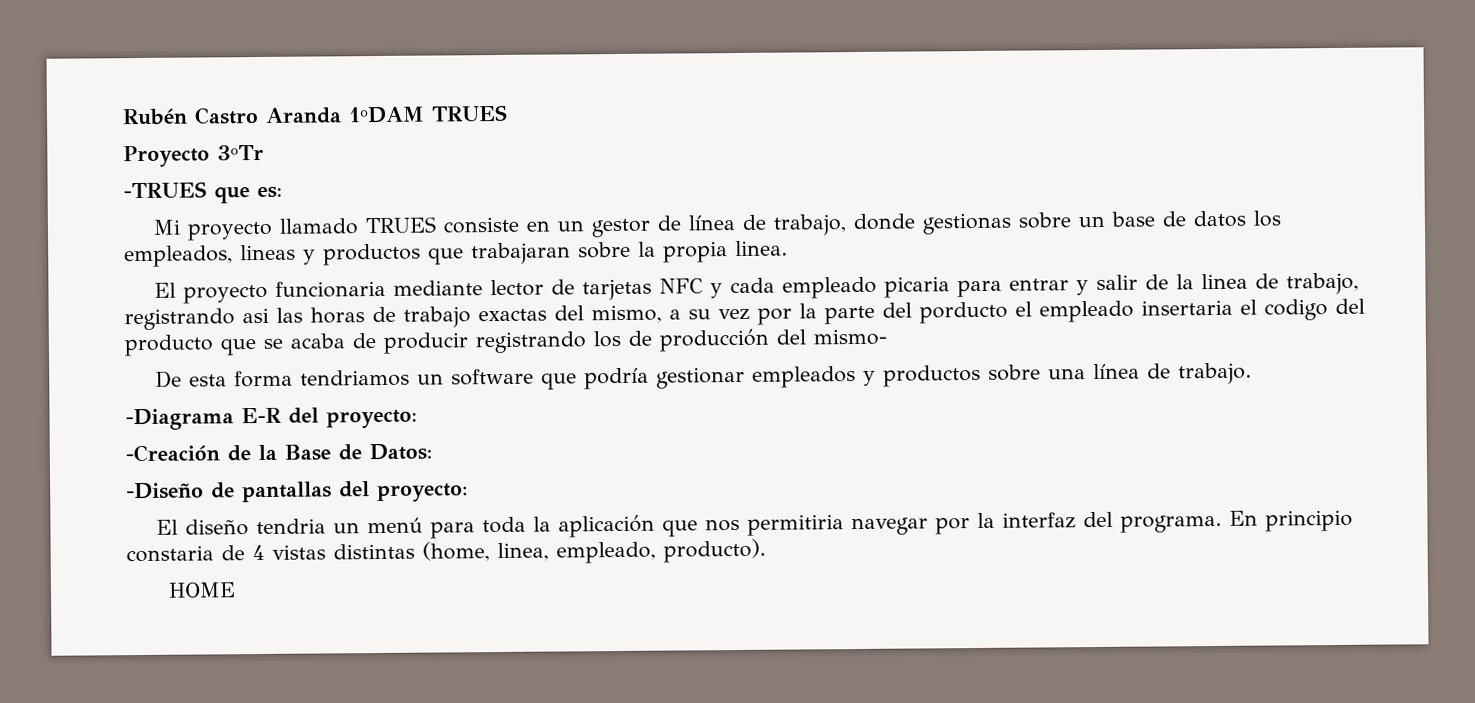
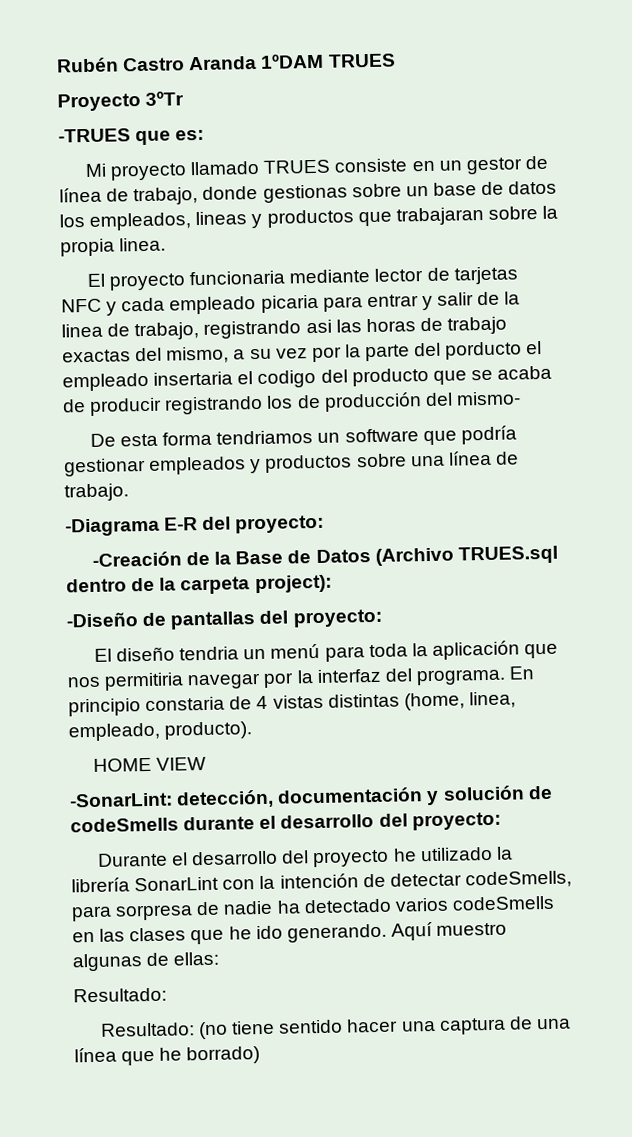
[369,443,432,461] Datos: -> [315,545,558,566] [66,574,332,595] Datos (Archivo TRUES.sql dentro de la carpeta project):
(236, 590) none -> [156,756,207,771] [69,785,553,809] [70,811,501,833] [96,846,513,868] [71,870,572,893] [71,895,555,922] [72,922,508,945] [72,951,220,972] [73,987,167,1003] [99,1016,571,1040] [74,1046,261,1066] VIEW // -SonarLint: detección, documentación y solución de codeSmells durante el desarrollo del proyecto: // Durante el desarrollo del proyecto he utilizado la librería SonarLint con la intención de detectar codeSmells, para sorpresa de nadie ha detectado varios codeSmells en las clases que he ido generando. Aquí muestro algunas de ellas: // Resultado: // Resultado: (no tiene sentido hacer una captura de una línea que he borrado)

